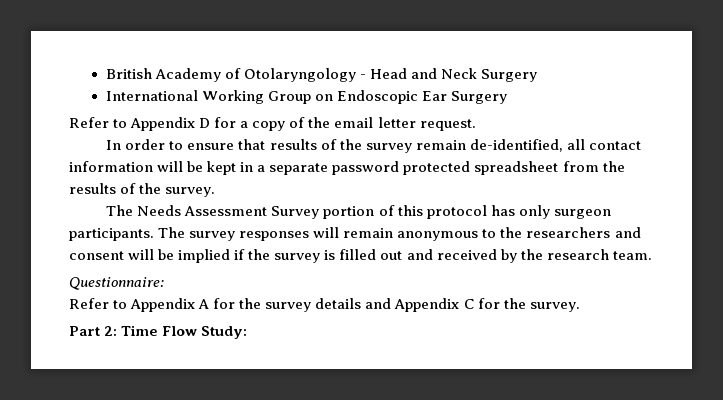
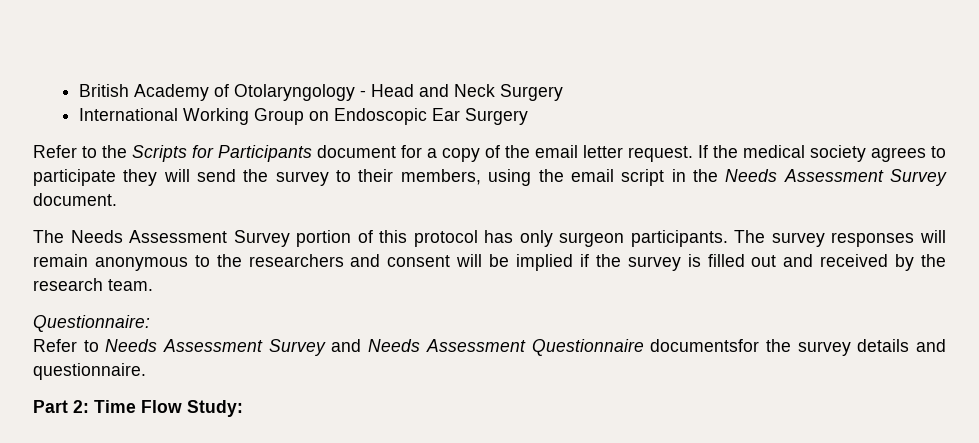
[130,117,211,131] Appendix D -> [102,145,396,162] the Scripts for Participants document
[106,139,641,153] [69,161,625,175] [69,183,216,197] // In order to ensure that results of the survey remain de-identified, all contact information will be kept in a separate password protected spreadsheet from the results of the survey. -> [698,145,946,162] [33,169,948,186] [33,193,117,206] If the medical society agrees to participate they will send the survey to their members, using the email script in the Needs Assessment Survey document.
[130,298,580,312] Appendix A for the survey details and Appendix C for the survey. -> [105,339,947,356] [33,363,146,380] Needs Assessment Survey and Needs Assessment Questionnaire documentsfor the survey details and questionnaire.

